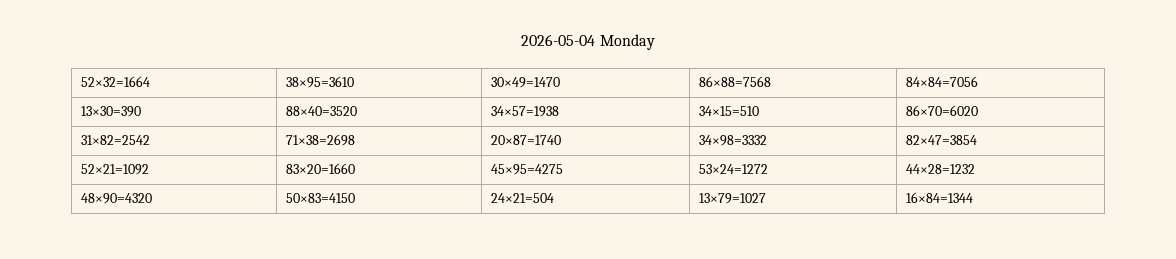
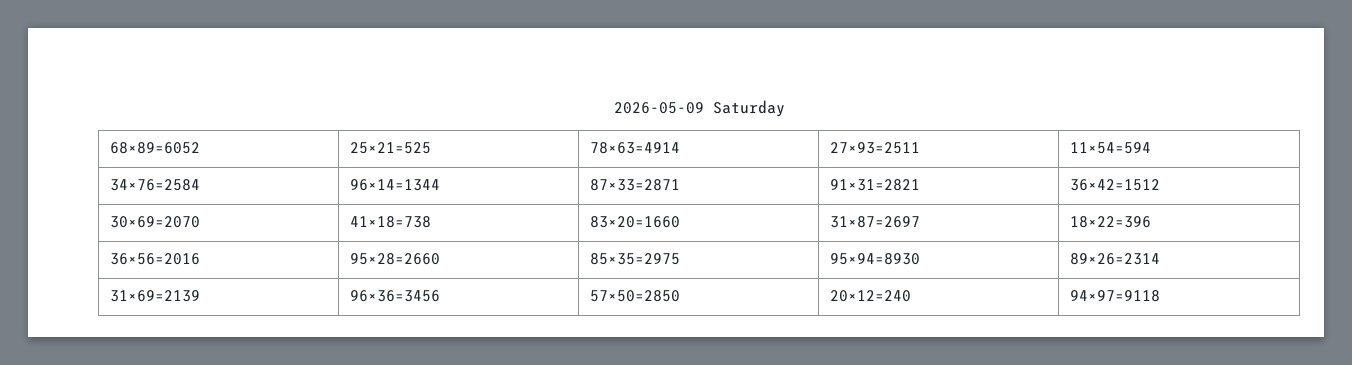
[521,34,655,50] [81,76,151,87] [286,76,355,88] [491,77,561,88] [699,76,772,87] [906,76,979,87] [81,106,142,117] [286,106,358,116] [491,106,560,117] [699,106,760,116] [906,105,979,116] [81,135,151,145] [286,134,356,146] [491,135,562,145] [699,135,768,146] [906,135,978,145] [81,164,150,175] [286,163,356,174] [491,164,564,175] [699,164,769,174] [906,164,976,174] [81,193,153,204] [286,193,356,203] [491,193,555,203] [699,193,767,204] [906,192,974,203] 2026-05-04 Monday // 52×32=1664 | 38×95=3610 | 30×49=1470 | 86×88=7568 | 84×84=7056 // 13×30=390 | 88×40=3520 | 34×57=1938 | 34×15=510 | 86×70=6020 // 31×82=2542 | 71×38=2698 | 20×87=1740 | 34×98=3332 | 82×47=3854 // 52×21=1092 | 83×20=1660 | 45×95=4275 | 53×24=1272 | 44×28=1232 // 48×90=4320 | 50×83=4150 | 24×21=504 | 13×79=1027 | 16×84=1344 -> [613,100,785,117] [110,142,201,154] [350,142,432,154] [590,142,681,154] [830,142,921,154] [1070,142,1152,154] [110,179,201,191] [350,179,441,191] [590,179,681,191] [830,179,921,191] [1070,179,1161,191] [110,216,201,228] [350,216,432,228] [590,216,681,228] [830,216,921,228] [1070,216,1152,228] [110,253,201,265] [350,253,441,265] [590,253,681,265] [830,253,921,265] [1070,253,1161,265] [110,290,201,302] [350,290,441,302] [590,290,681,302] [830,290,912,302] [1070,290,1161,302] 2026-05-09 Saturday // 68×89=6052 | 25×21=525 | 78×63=4914 | 27×93=2511 | 11×54=594 // 34×76=2584 | 96×14=1344 | 87×33=2871 | 91×31=2821 | 36×42=1512 // 30×69=2070 | 41×18=738 | 83×20=1660 | 31×87=2697 | 18×22=396 // 36×56=2016 | 95×28=2660 | 85×35=2975 | 95×94=8930 | 89×26=2314 // 31×69=2139 | 96×36=3456 | 57×50=2850 | 20×12=240 | 94×97=9118

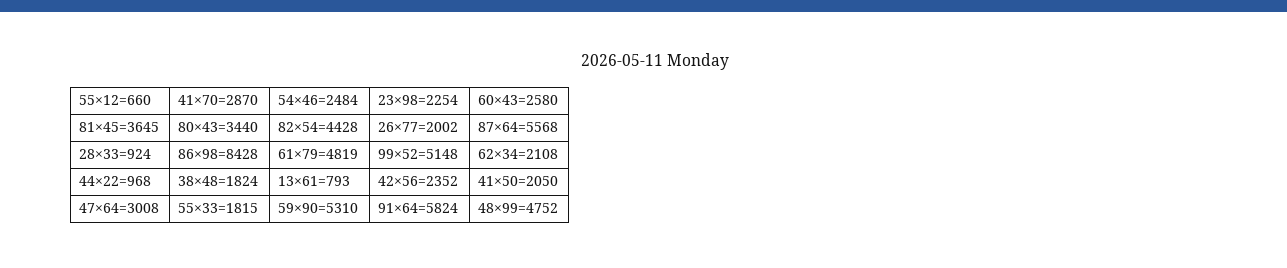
[613,100,785,117] [110,142,201,154] [350,142,432,154] [590,142,681,154] [830,142,921,154] [1070,142,1152,154] [110,179,201,191] [350,179,441,191] [590,179,681,191] [830,179,921,191] [1070,179,1161,191] [110,216,201,228] [350,216,432,228] [590,216,681,228] [830,216,921,228] [1070,216,1152,228] [110,253,201,265] [350,253,441,265] [590,253,681,265] [830,253,921,265] [1070,253,1161,265] [110,290,201,302] [350,290,441,302] [590,290,681,302] [830,290,912,302] [1070,290,1161,302] 2026-05-09 Saturday // 68×89=6052 | 25×21=525 | 78×63=4914 | 27×93=2511 | 11×54=594 // 34×76=2584 | 96×14=1344 | 87×33=2871 | 91×31=2821 | 36×42=1512 // 30×69=2070 | 41×18=738 | 83×20=1660 | 31×87=2697 | 18×22=396 // 36×56=2016 | 95×28=2660 | 85×35=2975 | 95×94=8930 | 89×26=2314 // 31×69=2139 | 96×36=3456 | 57×50=2850 | 20×12=240 | 94×97=9118 -> [580,53,730,70] [79,95,152,105] [178,95,259,105] [278,95,359,105] [378,95,459,105] [478,95,559,105] [79,122,160,132] [178,122,259,132] [278,122,359,132] [378,122,459,132] [478,122,559,132] [79,149,152,159] [178,149,259,159] [278,149,359,159] [378,149,459,159] [478,149,559,159] [79,176,152,186] [178,176,259,186] [278,176,351,186] [378,176,459,186] [478,176,559,186] [79,203,160,213] [178,203,259,213] [278,203,359,213] [378,203,459,213] [478,203,559,213] 2026-05-11 Monday // 55×12=660 | 41×70=2870 | 54×46=2484 | 23×98=2254 | 60×43=2580 // 81×45=3645 | 80×43=3440 | 82×54=4428 | 26×77=2002 | 87×64=5568 // 28×33=924 | 86×98=8428 | 61×79=4819 | 99×52=5148 | 62×34=2108 // 44×22=968 | 38×48=1824 | 13×61=793 | 42×56=2352 | 41×50=2050 // 47×64=3008 | 55×33=1815 | 59×90=5310 | 91×64=5824 | 48×99=4752

